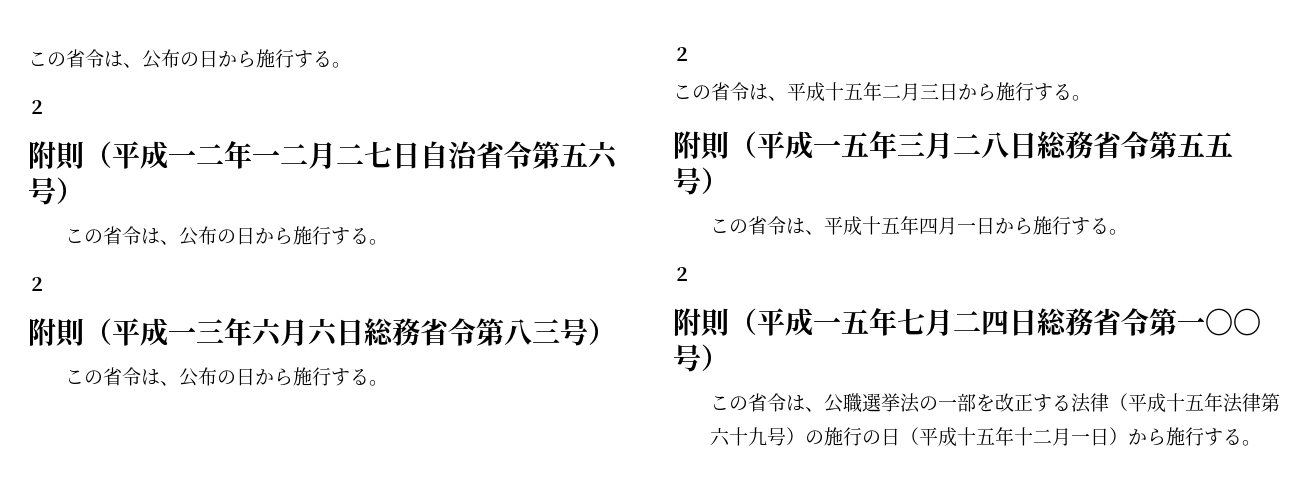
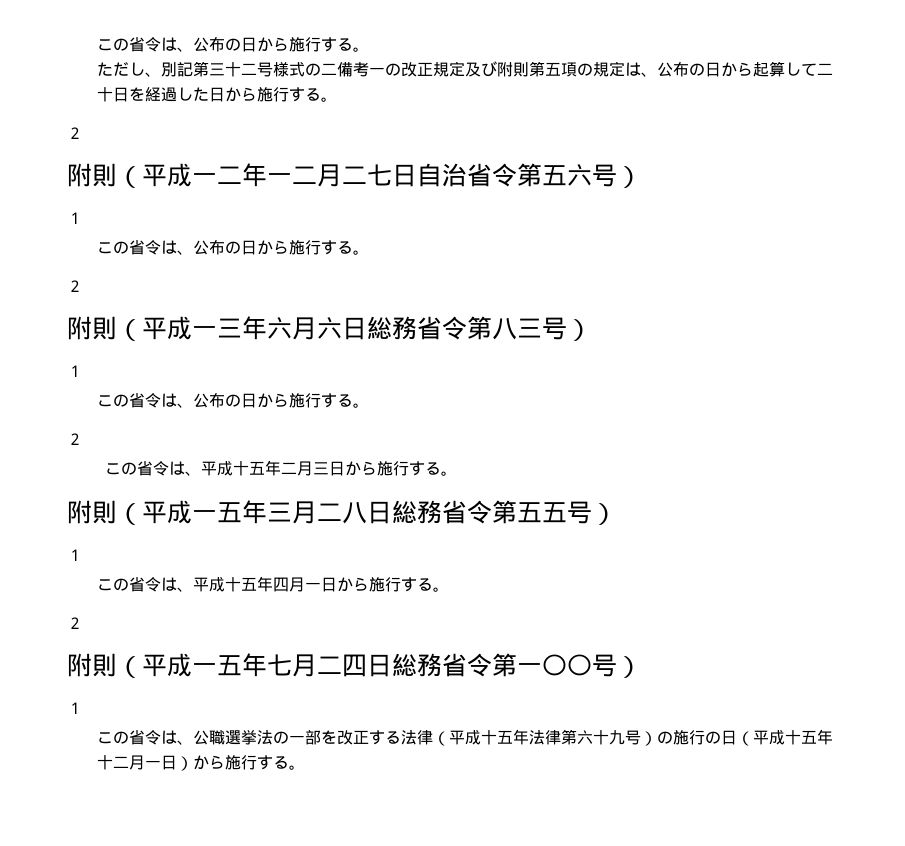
[28,49,351,69] この省令は、公布の日から施行する。 -> [96,36,369,52] [96,61,833,77] [96,87,337,102] この省令は、公布の日から施行する。 // ただし、別記第三十二号様式の二備考一の改正規定及び附則第五項の規定は、公布の日から起算して二十日を経過した日から施行する。
(84, 190) none -> [67,212,83,224] // １
(616, 331) none -> [67,365,83,377] // １
(729, 180) none -> [67,549,83,561] // １
(729, 357) none -> [67,702,83,714] // １

